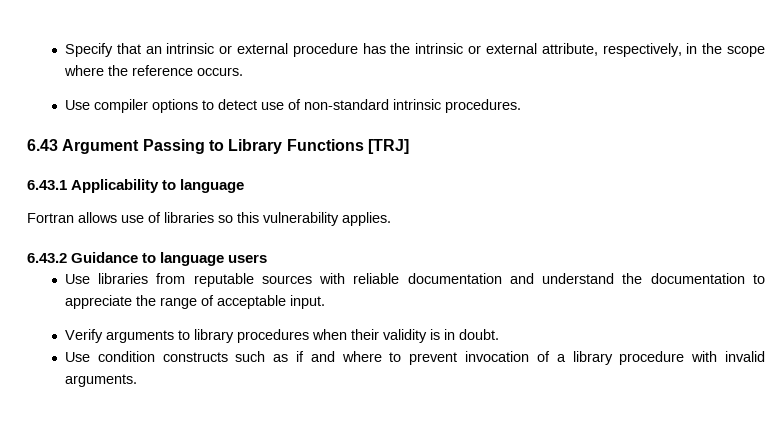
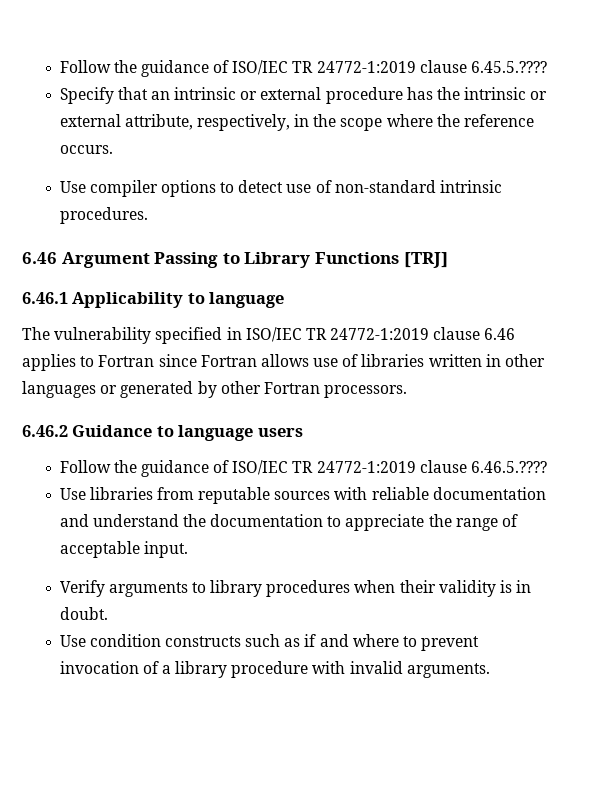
(64, 50) none -> [59,60,548,77] Follow the guidance of ISO/IEC TR 24772-1:2019 clause 6.45.5.???? //
[27,139,58,151] 6.43 -> [22,252,57,264] 6.46
[27,180,67,190] 6.43.1 -> [22,292,68,304] 6.46.1
(245, 186) none -> [22,327,516,344] [22,354,197,371] The vulnerability specified in ISO/IEC TR 24772-1:2019 clause 6.46 applies to Fortran since
[218,212,391,226] [27,252,268,266] so this vulnerability applies. // 6.43.2 Guidance to language users -> [428,354,546,367] [22,381,408,398] [22,425,303,441] [59,460,548,477] written in other languages or generated by other Fortran processors. // 6.46.2 Guidance to language users // Follow the guidance of ISO/IEC TR 24772-1:2019 clause 6.46.5.????

